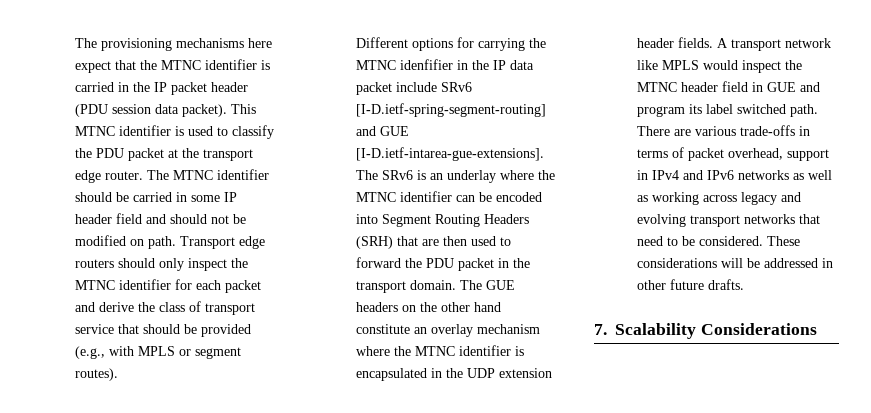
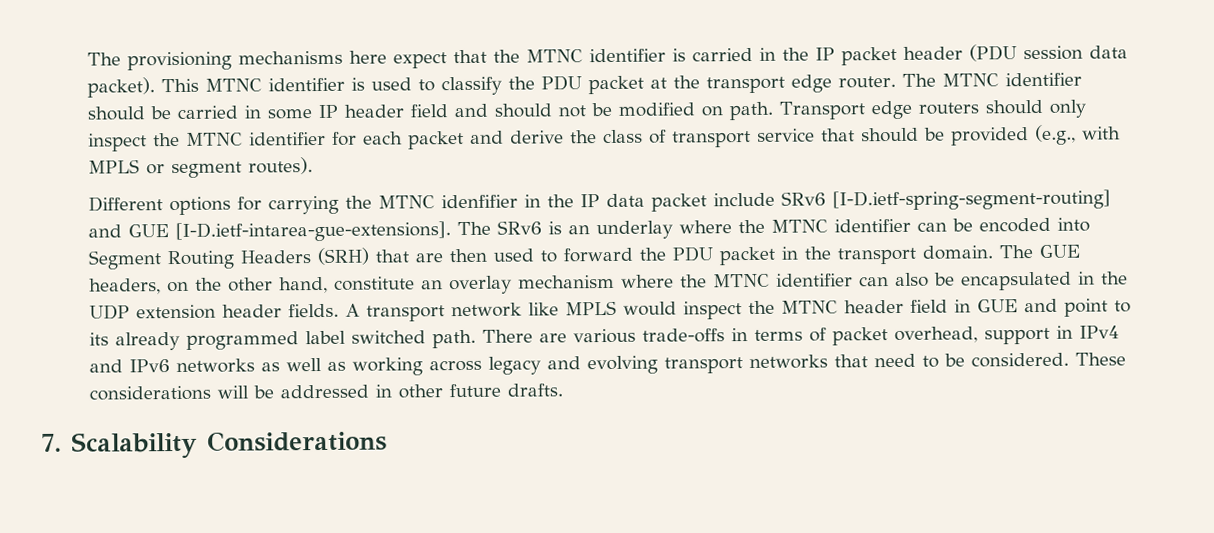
[355,302,398,312] headers -> [89,278,162,295] headers,
[473,302,501,312] hand -> [279,276,329,294] hand,
[514,346,524,356] is -> [859,272,956,287] can also be
[636,104,702,117] program its -> [1064,298,1132,317] [89,331,300,351] point to its already programmed

